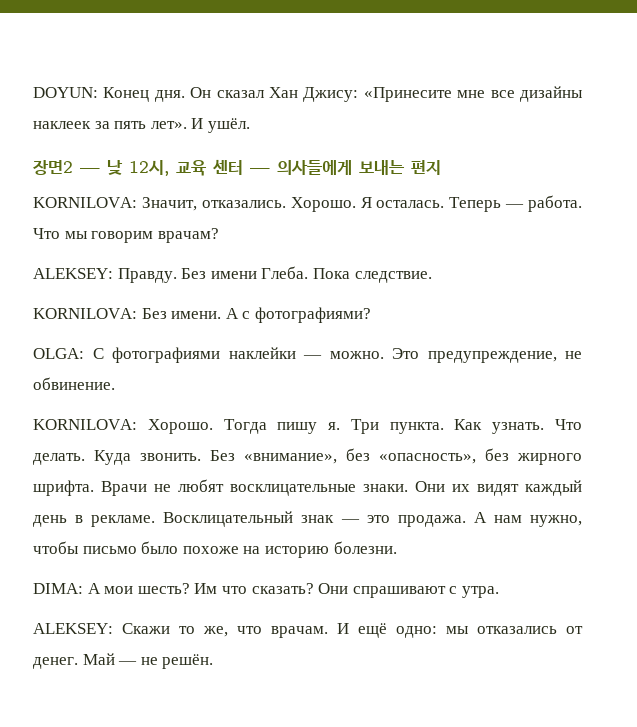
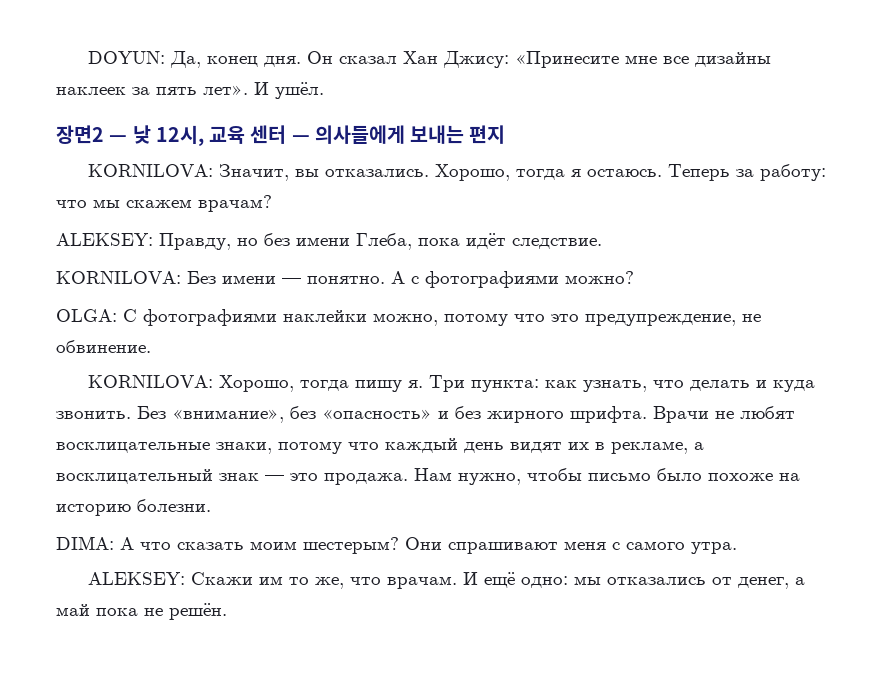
[103,87,150,102] Конец -> [170,51,259,68] Да, конец
[201,195,582,212] [33,228,219,243] [33,266,432,283] [33,307,371,323] отказались. Хорошо. Я осталась. Теперь — работа. Что мы говорим врачам? // ALEKSEY: Правду. Без имени Глеба. Пока следствие. // KORNILOVA: Без имени. А с фотографиями? -> [295,164,827,181] [56,195,272,212] [56,233,602,250] [56,271,634,288] вы отказались. Хорошо, тогда я остаюсь. Теперь за работу: что мы скажем врачам? // ALEKSEY: Правду, но без имени Глеба, пока идёт следствие. // KORNILOVA: Без имени — понятно. А с фотографиями можно?
[303,348,419,359] — можно. Это -> [373,313,579,326] можно, потому что это
[147,419,267,434] Хорошо. Тогда -> [219,375,350,392] Хорошо, тогда
[389,419,582,434] [33,450,131,465] пункта. Как узнать. Что делать. Куда -> [471,379,816,392] пункта: как узнать, что делать и куда
[379,453,476,464] «опасность», -> [322,409,449,419] «опасность» и
[363,480,582,496] [33,511,294,527] знаки. Они их видят каждый день в рекламе. Восклицательный -> [216,438,704,454] [56,469,213,484] знаки, потому что каждый день видят их в рекламе, а восклицательный
[473,512,522,523] А нам -> [414,468,452,481] Нам
[104,583,458,598] мои шесть? Им что сказать? Они спрашивают с -> [140,537,685,554] что сказать моим шестерым? Они спрашивают меня с самого
(170, 628) none -> [259,576,284,585] им
[33,653,138,669] денег. Май — -> [738,577,806,589] [56,604,138,616] денег, а май пока

